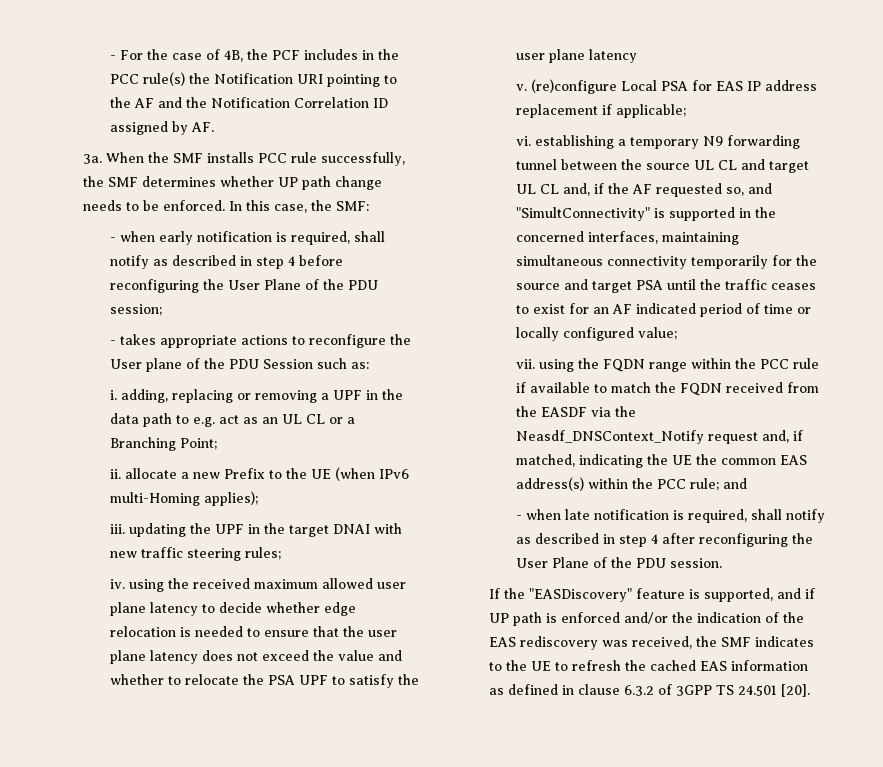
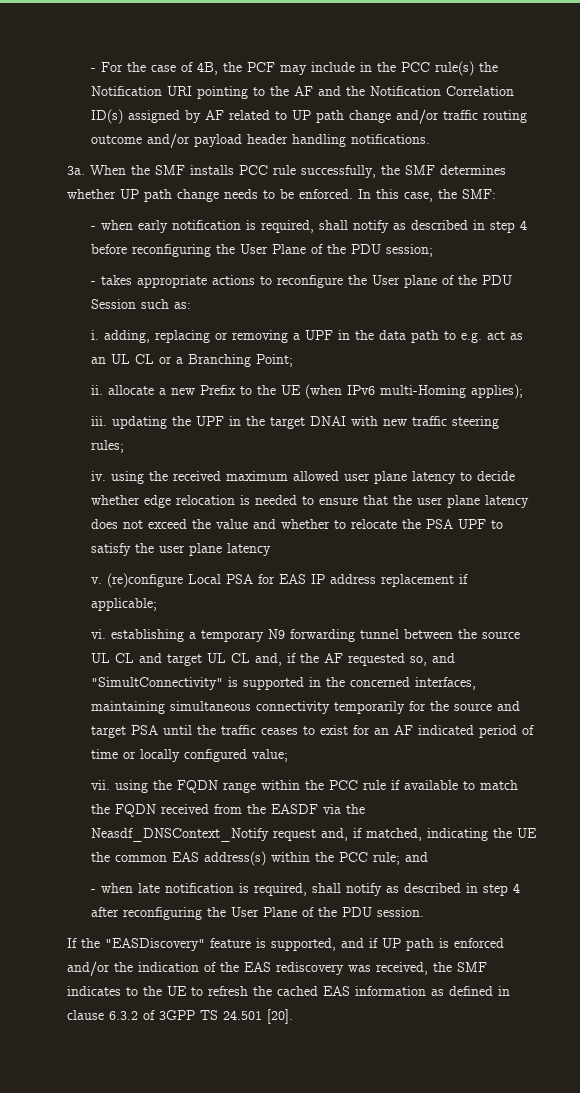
[304,49,359,60] includes -> [279,62,355,75] may include
[373,98,389,108] ID -> [90,109,123,124] ID(s)
[191,122,215,132] AF. -> [204,109,527,124] [90,133,430,148] AF related to UP path change and/or traffic routing outcome and/or payload header handling notifications.

